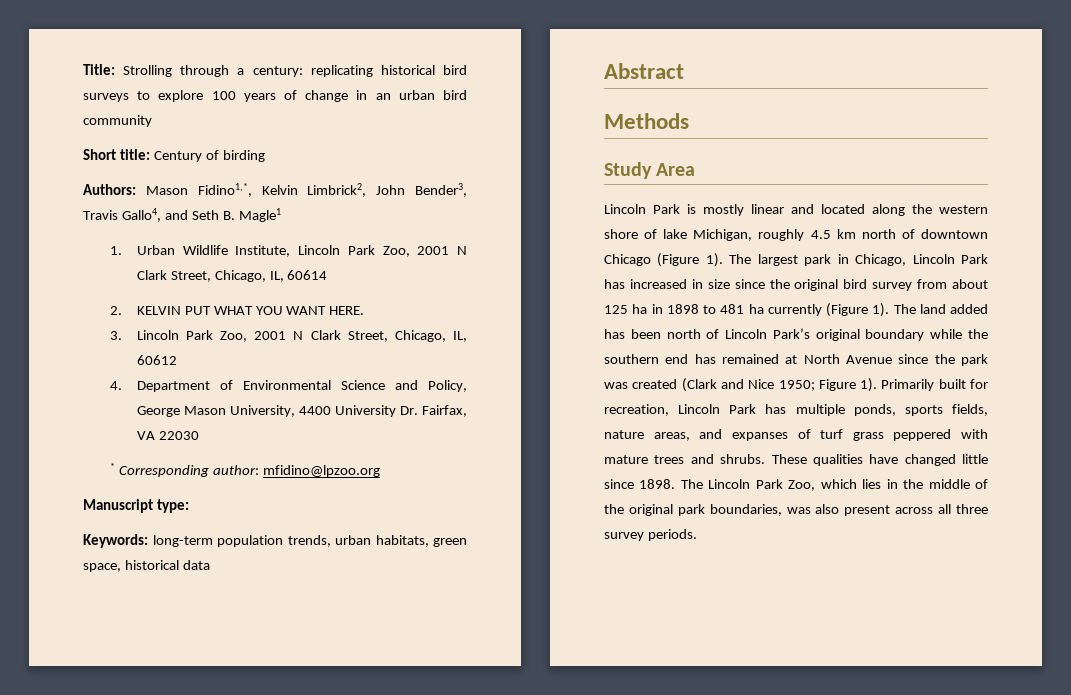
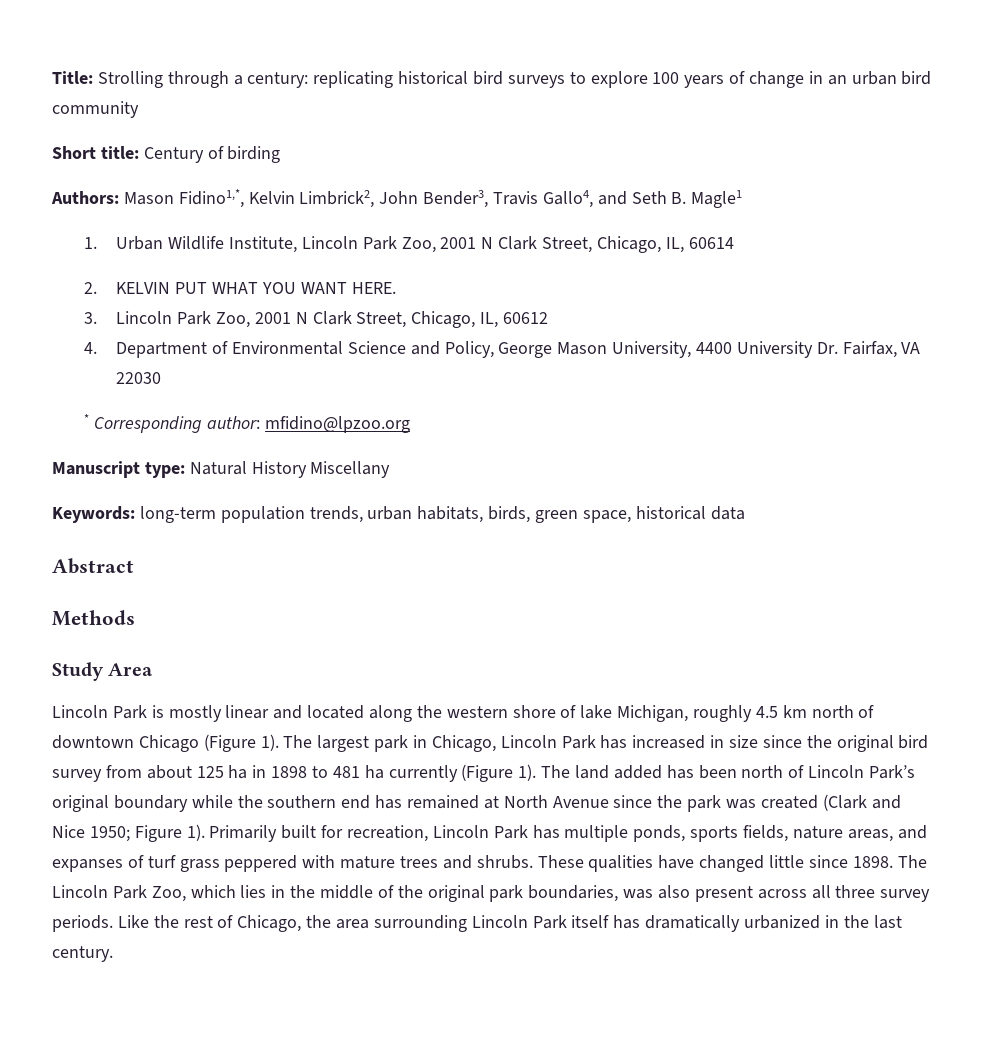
(189, 506) none -> [189,461,391,478] Natural History Miscellany
(429, 541) none -> [488,506,531,523] birds,
(697, 535) none -> [117,915,902,932] [52,946,113,962] Like the rest of Chicago, the area surrounding Lincoln Park itself has dramatically urbanized in the last century.

